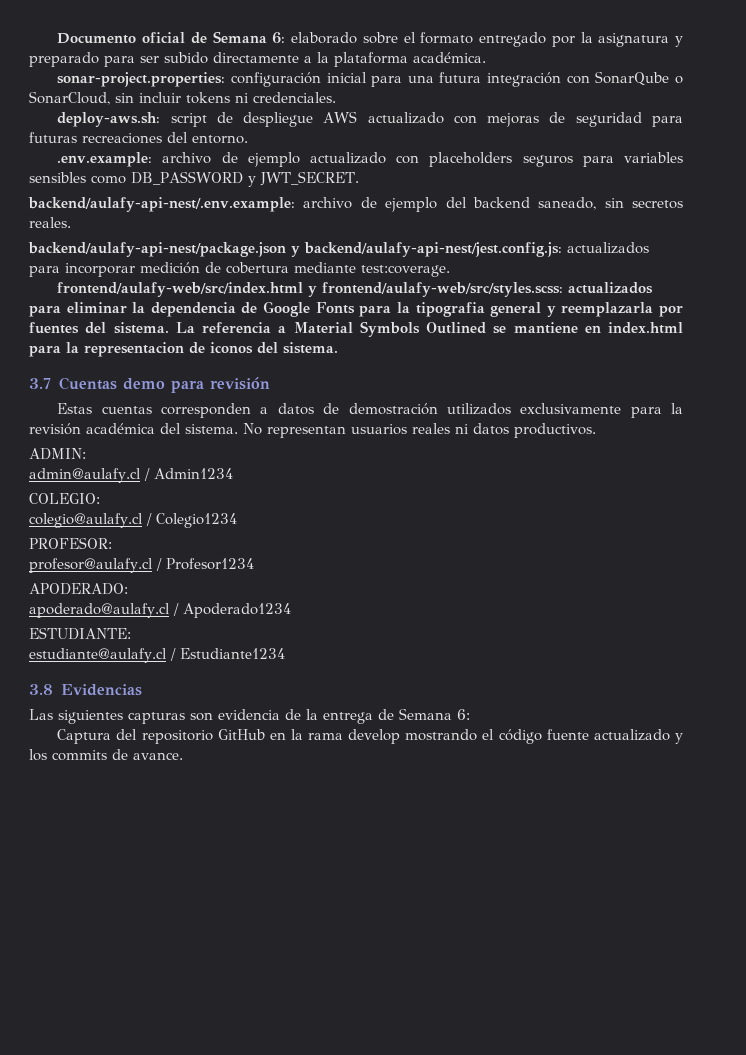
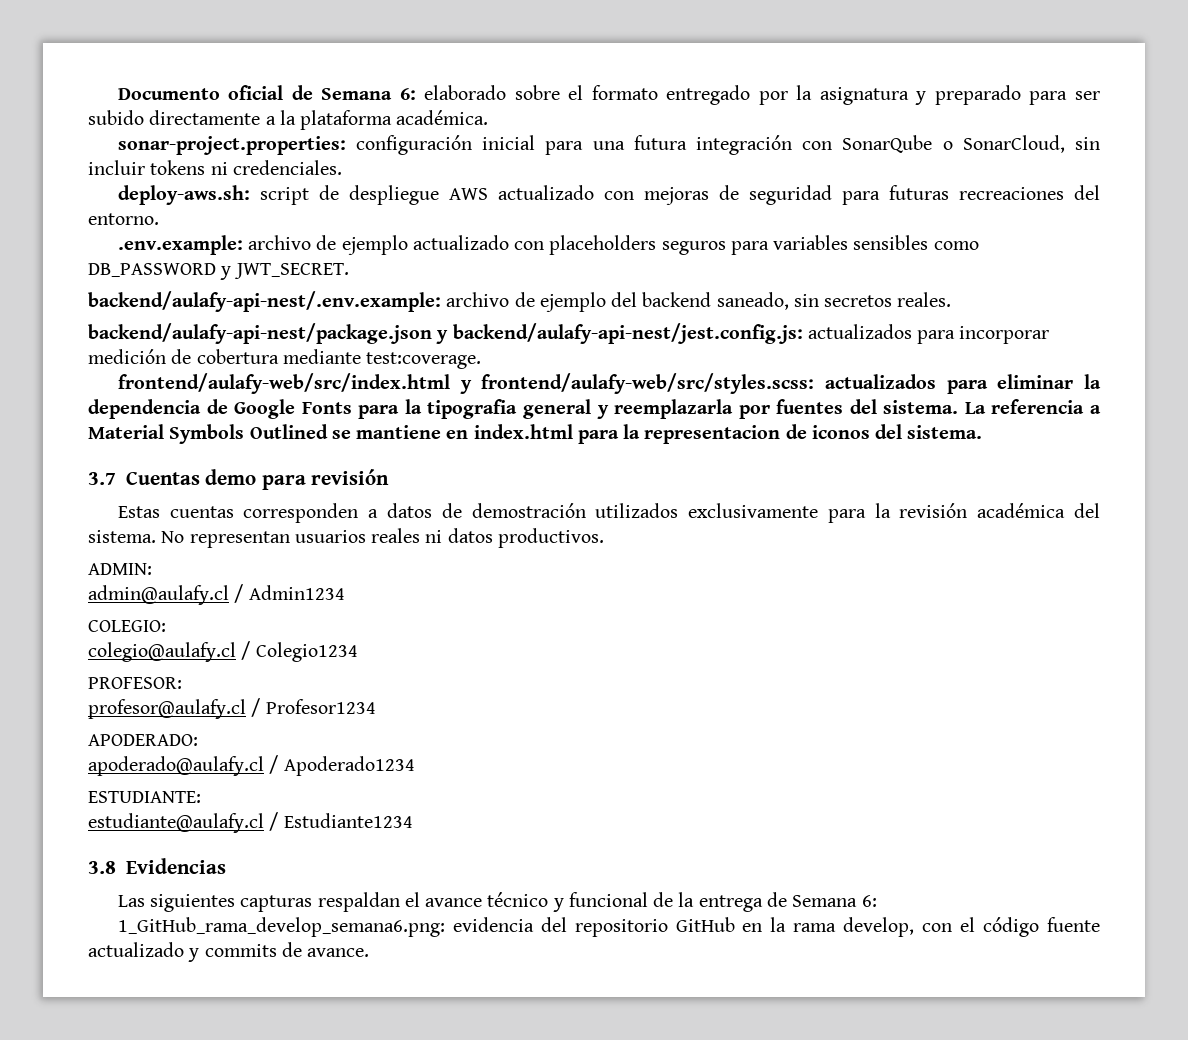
[190,709,280,721] son evidencia -> [317,892,648,912] respaldan el avance técnico y funcional
[57,729,112,744] Captura -> [117,917,534,937] 1_GitHub_rama_develop_semana6.png: evidencia
[348,729,478,744] develop mostrando -> [843,917,953,937] develop, con
[29,749,47,761] los -> (200, 955) none

